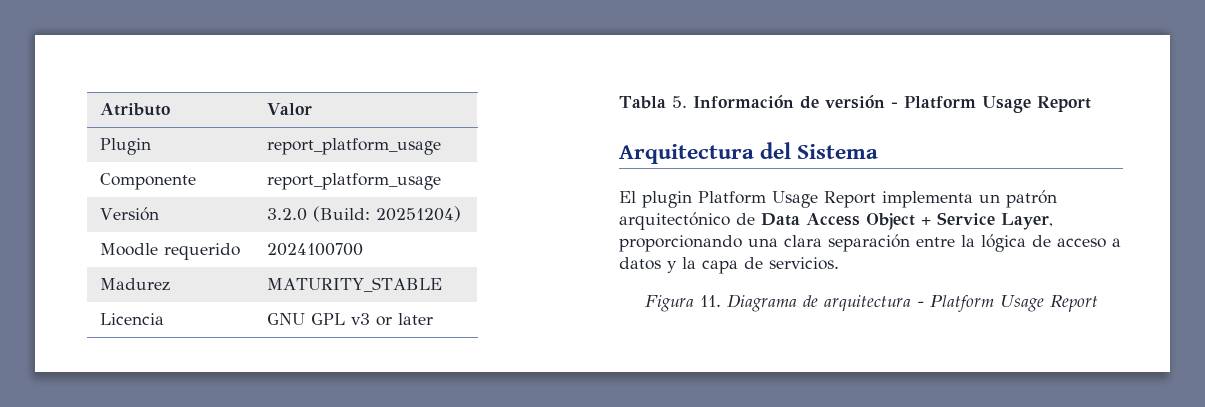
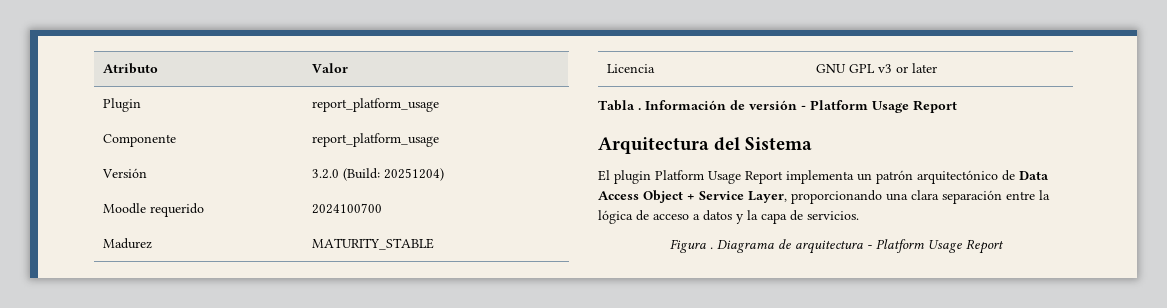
[671,96,687,108] 5. -> [638,108,641,110] .
[699,295,721,307] 11. -> [709,247,713,249] .

